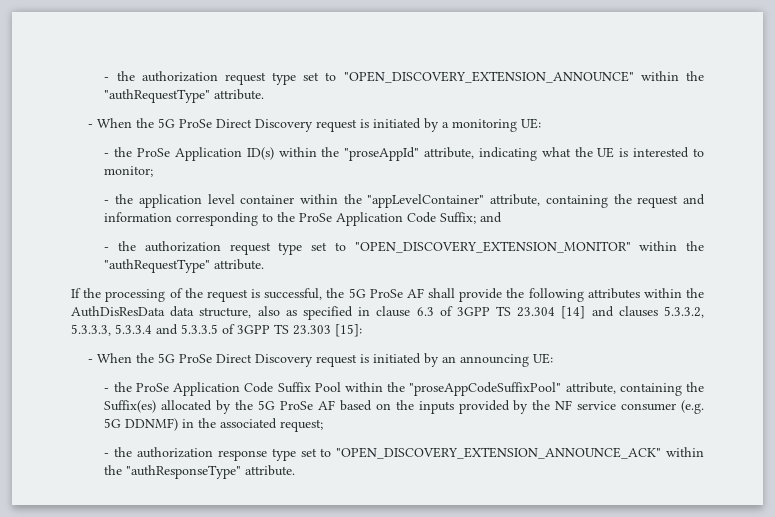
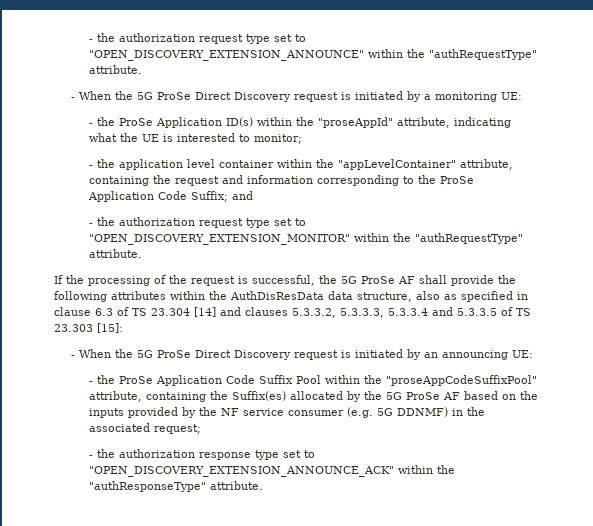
[456,307,490,316] 3GPP -> (129, 311) none
[237,325,270,334] 3GPP -> (513, 311) none

